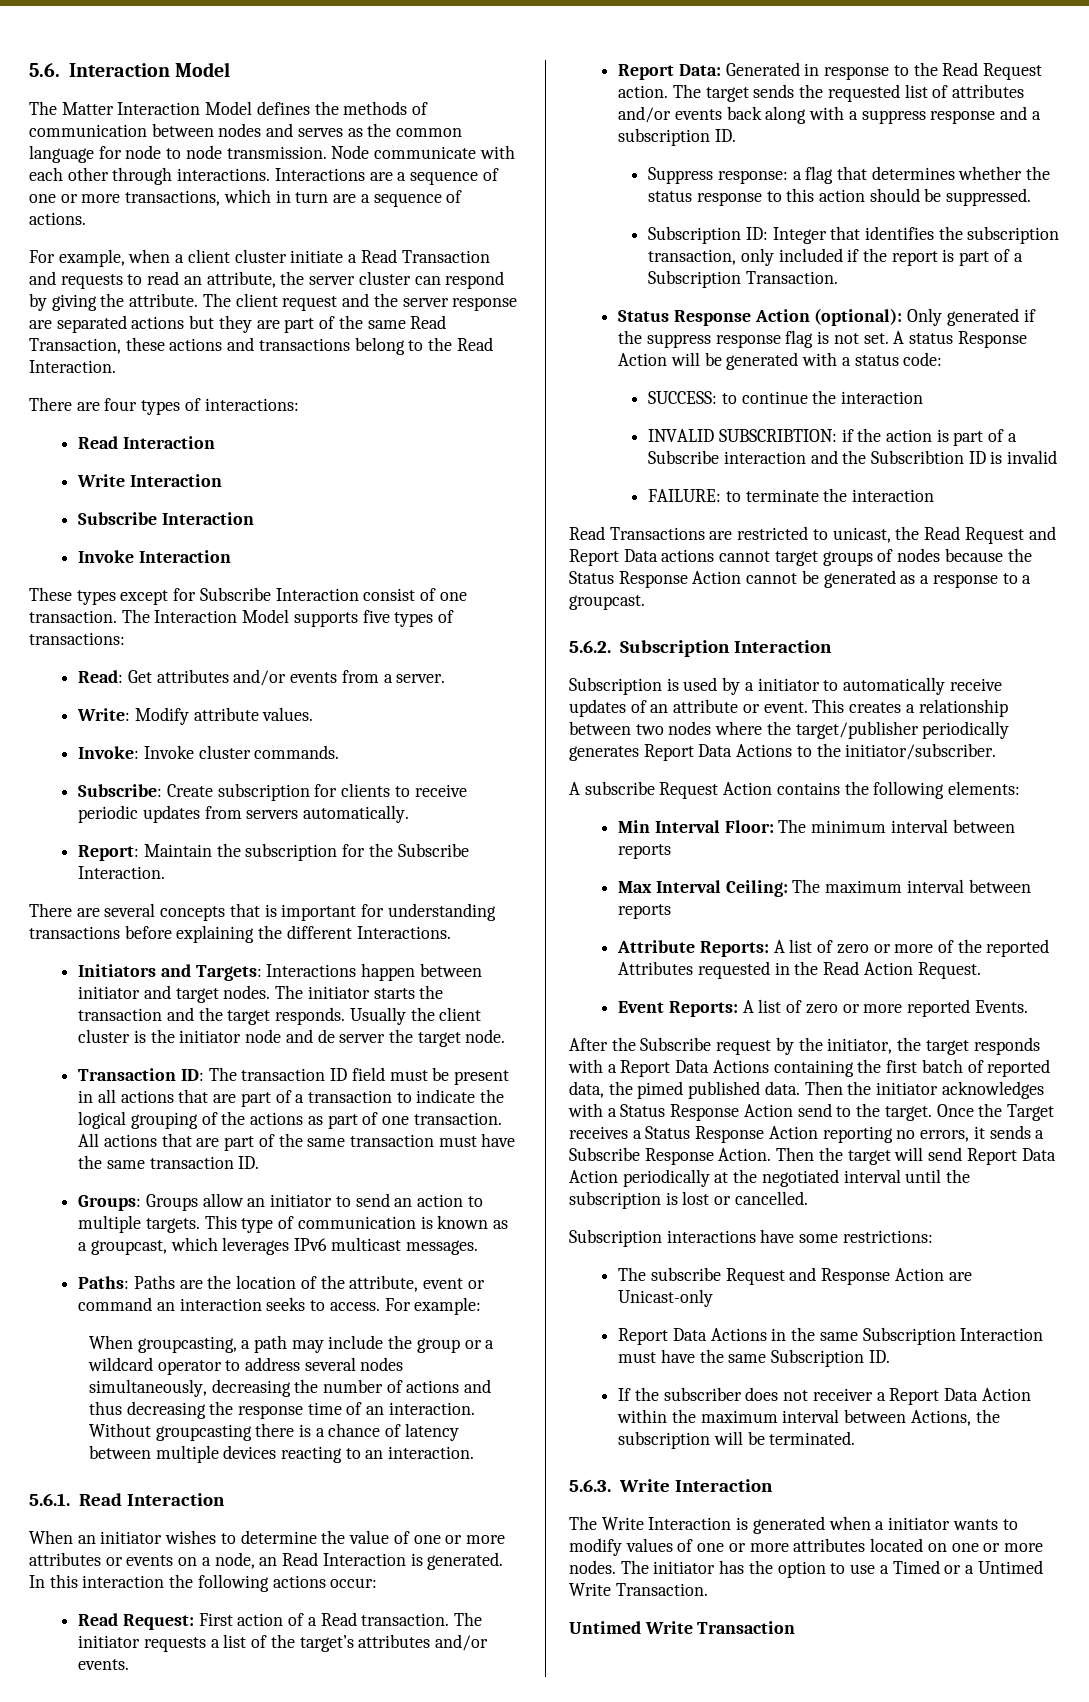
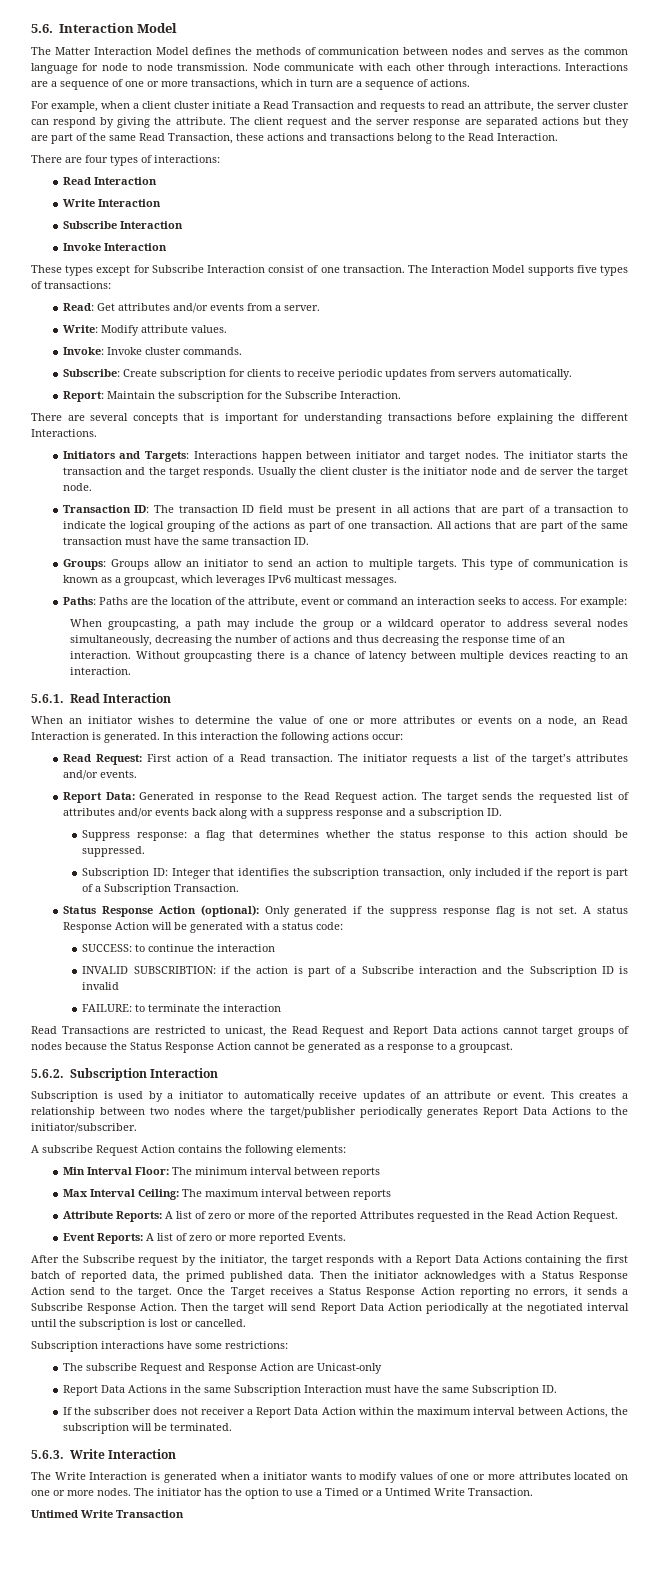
[870,450,964,464] Subscribtion -> [529,966,597,977] Subscription
[637,1081,684,1099] pimed -> [185,1271,225,1282] primed

